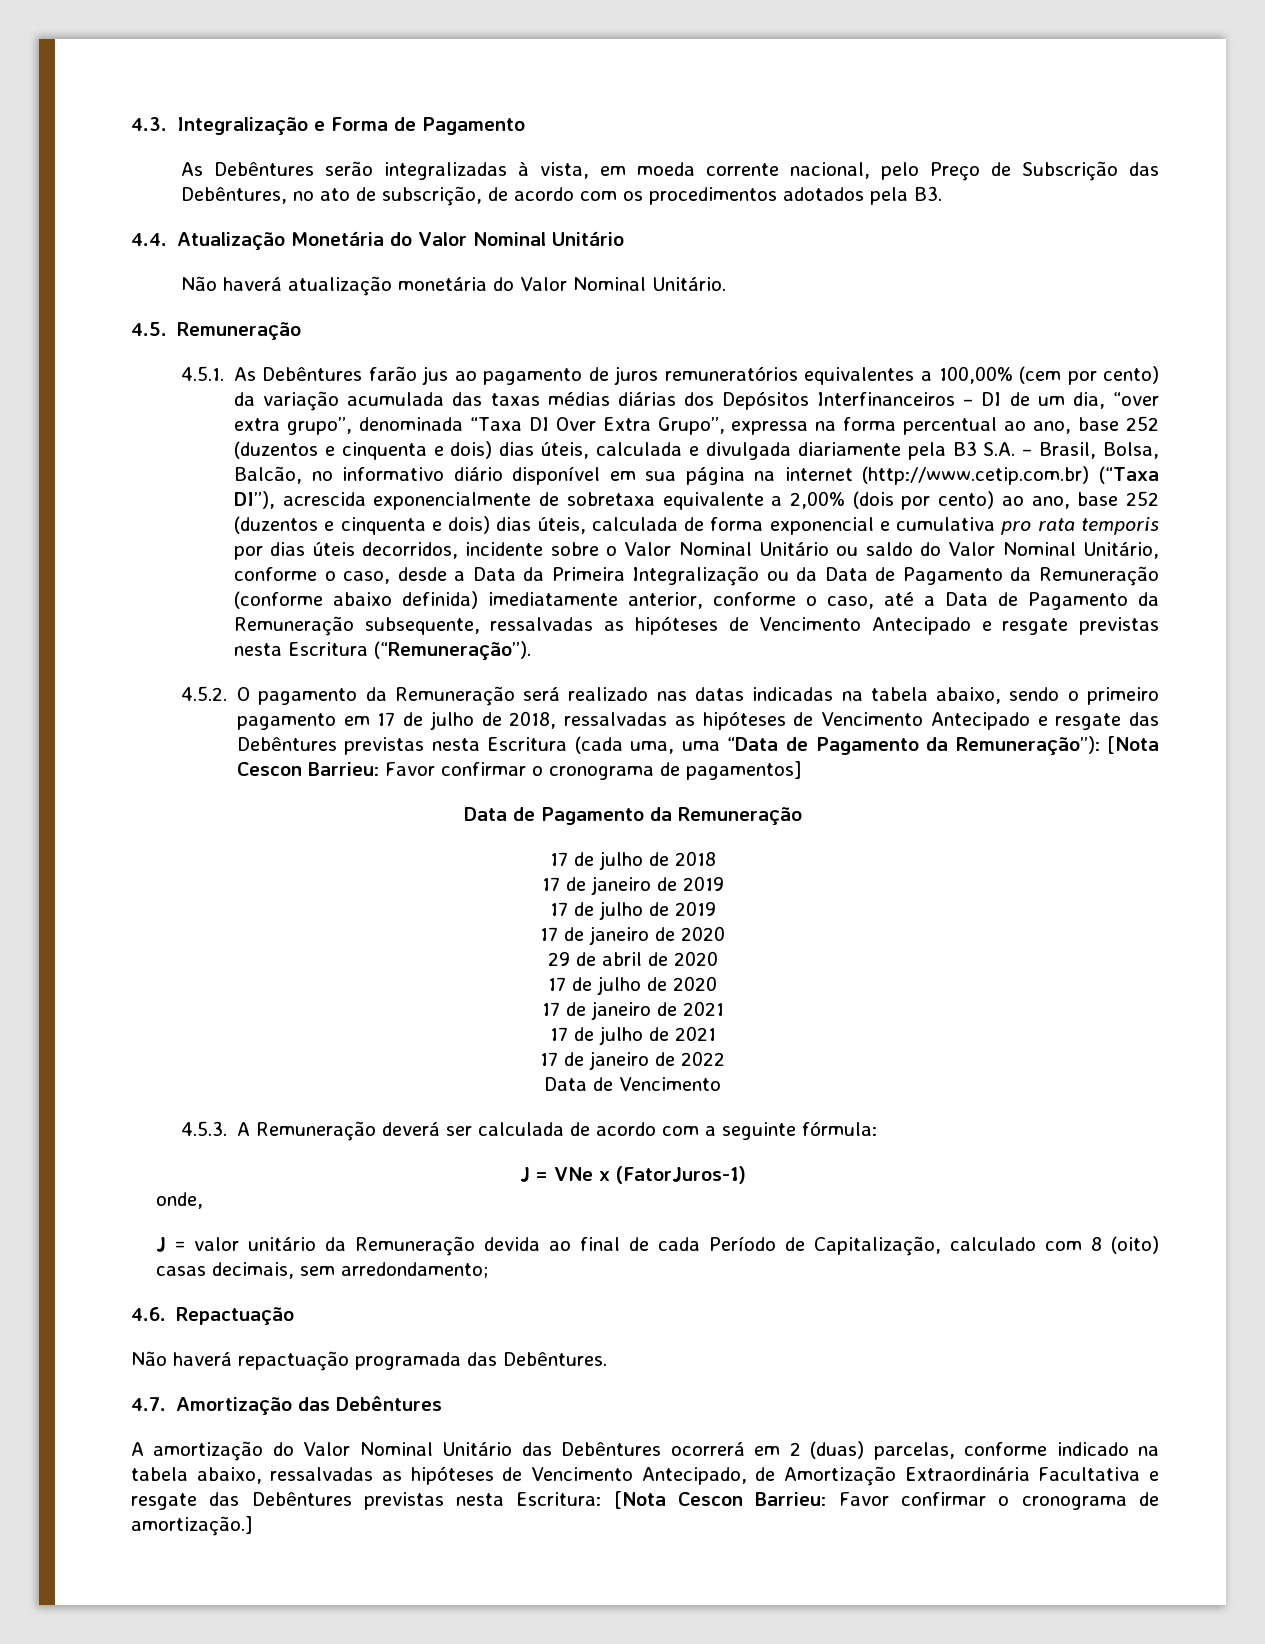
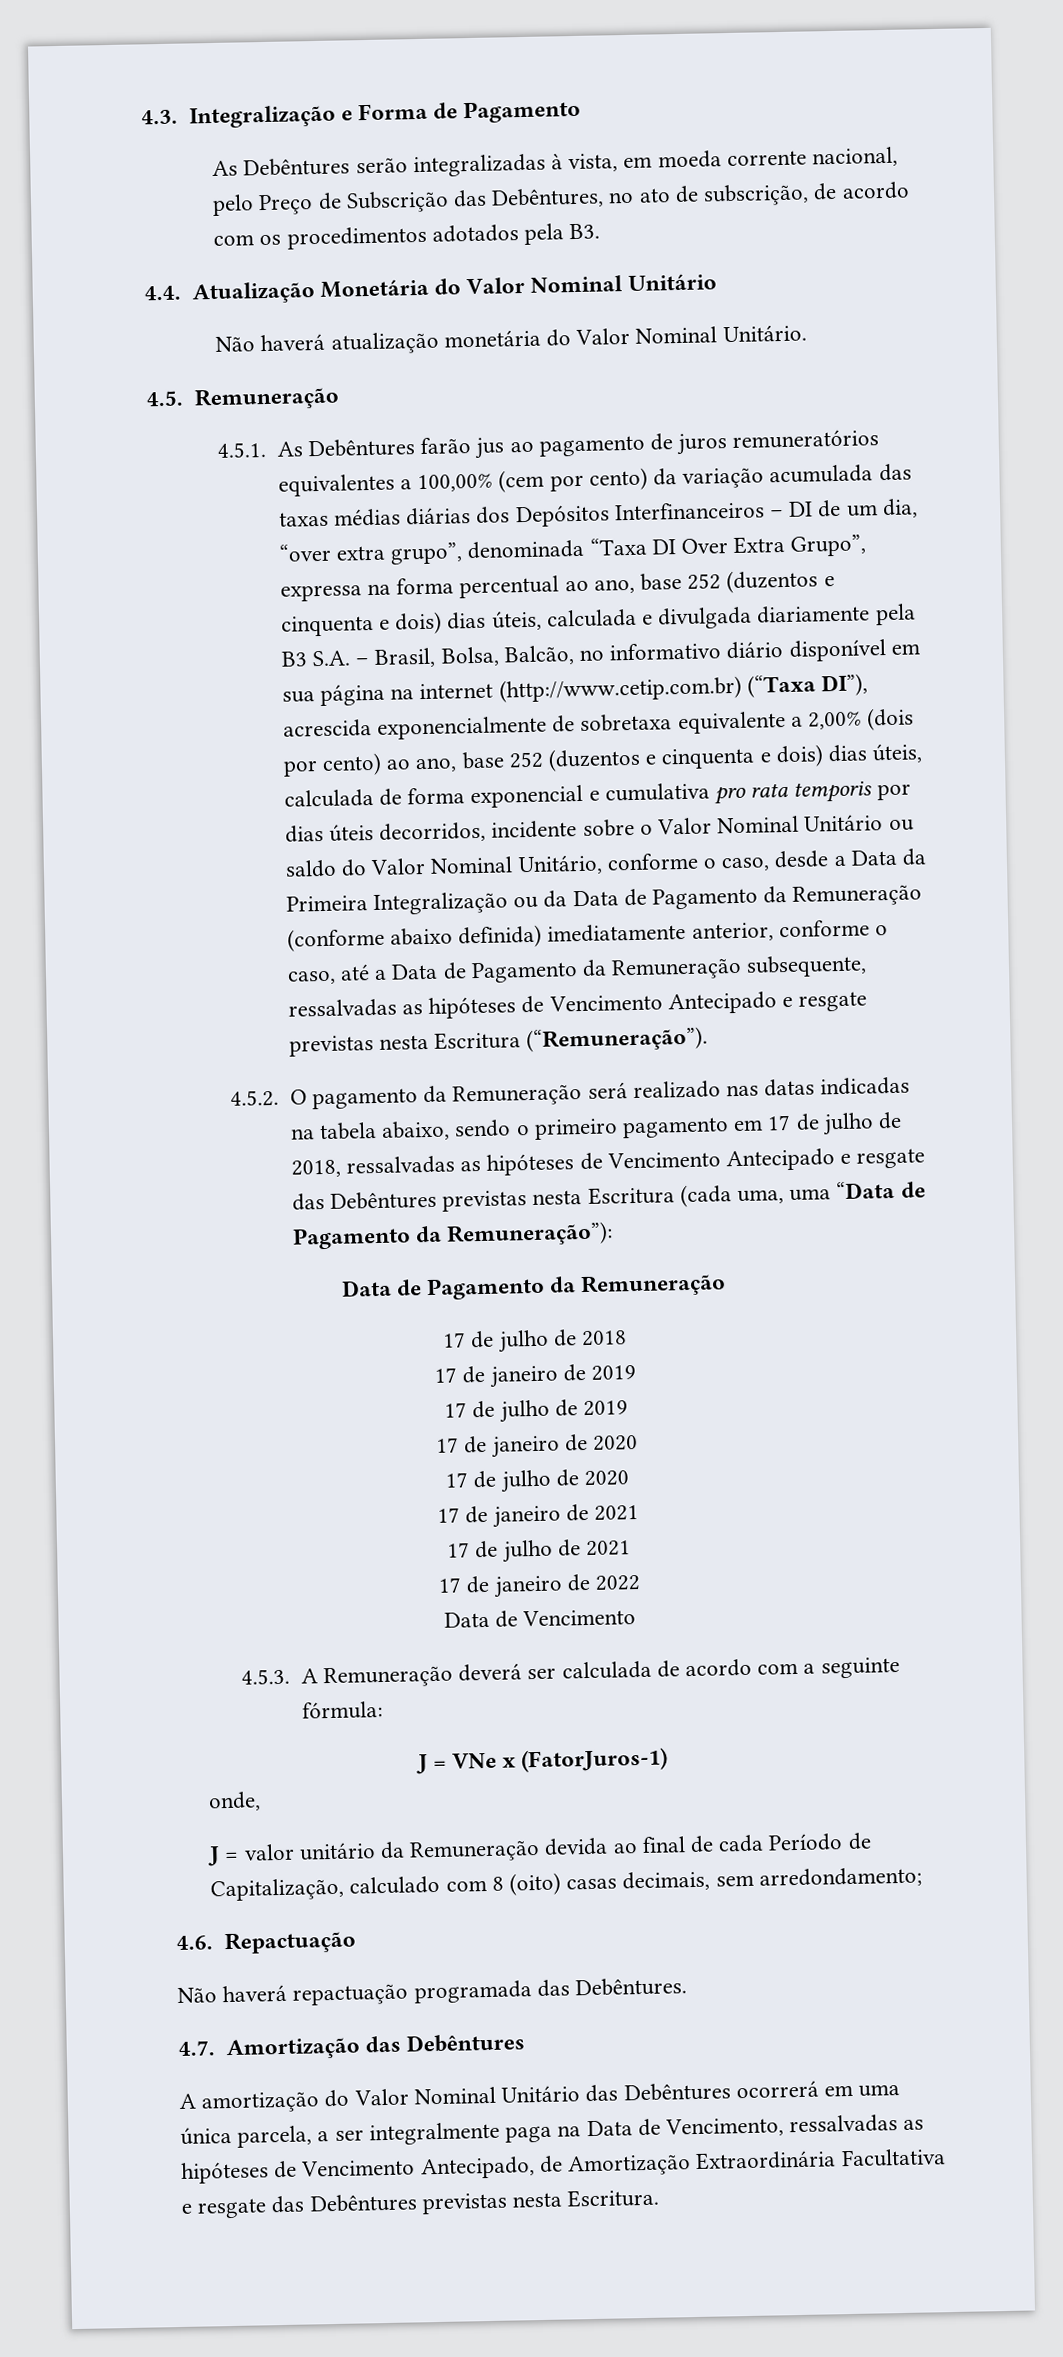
[1106,736,1159,754] [236,761,802,780] [Nota Cescon Barrieu: Favor confirmar o cronograma de pagamentos] -> (614, 1234) none
[547,951,718,966] // 29 de abril de 2020 -> (638, 1443) none
[789,1441,1159,1460] [130,1467,262,1484] 2 (duas) parcelas, conforme indicado na tabela abaixo, -> [858,2084,901,2097] [180,2117,784,2148] uma única parcela, a ser integralmente paga na Data de Vencimento,
[516,1491,1159,1510] [130,1516,253,1536] Escritura: [Nota Cescon Barrieu: Favor confirmar o cronograma de amortização.] -> [567,2188,660,2208] Escritura.

